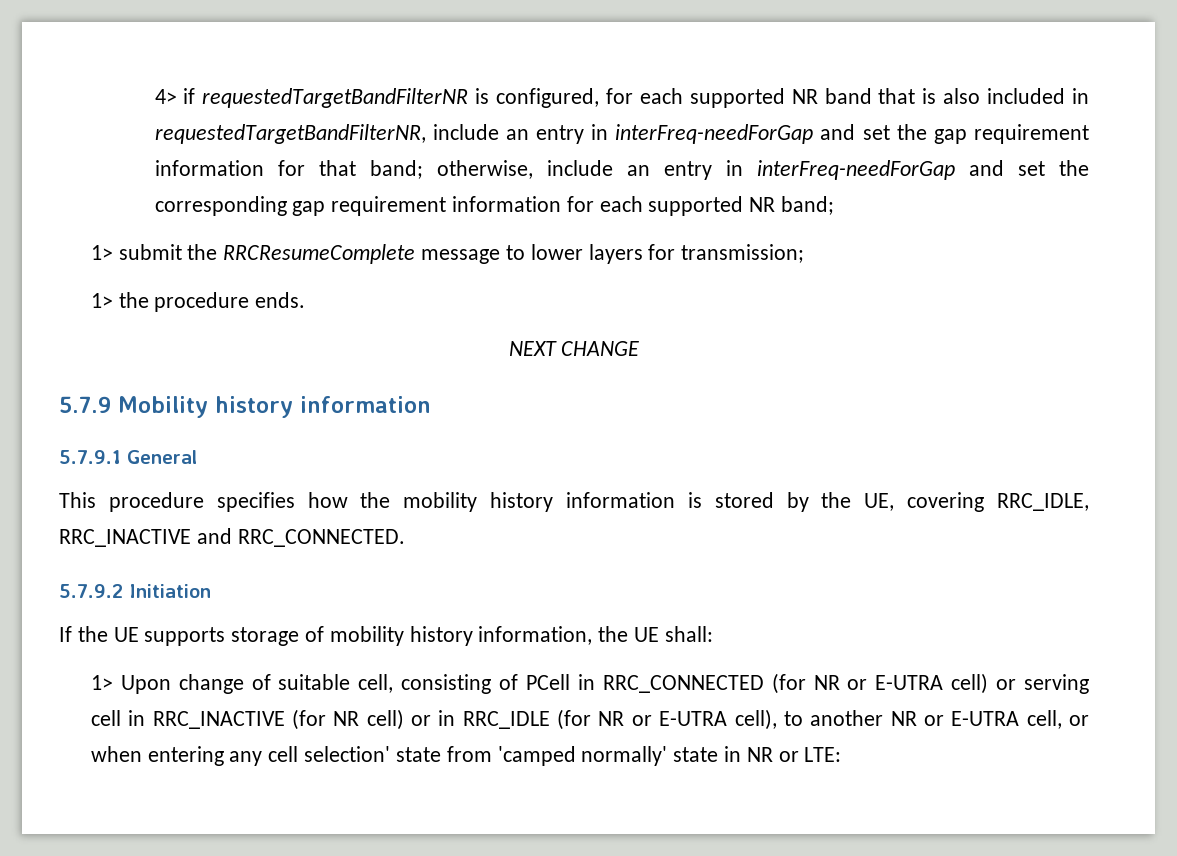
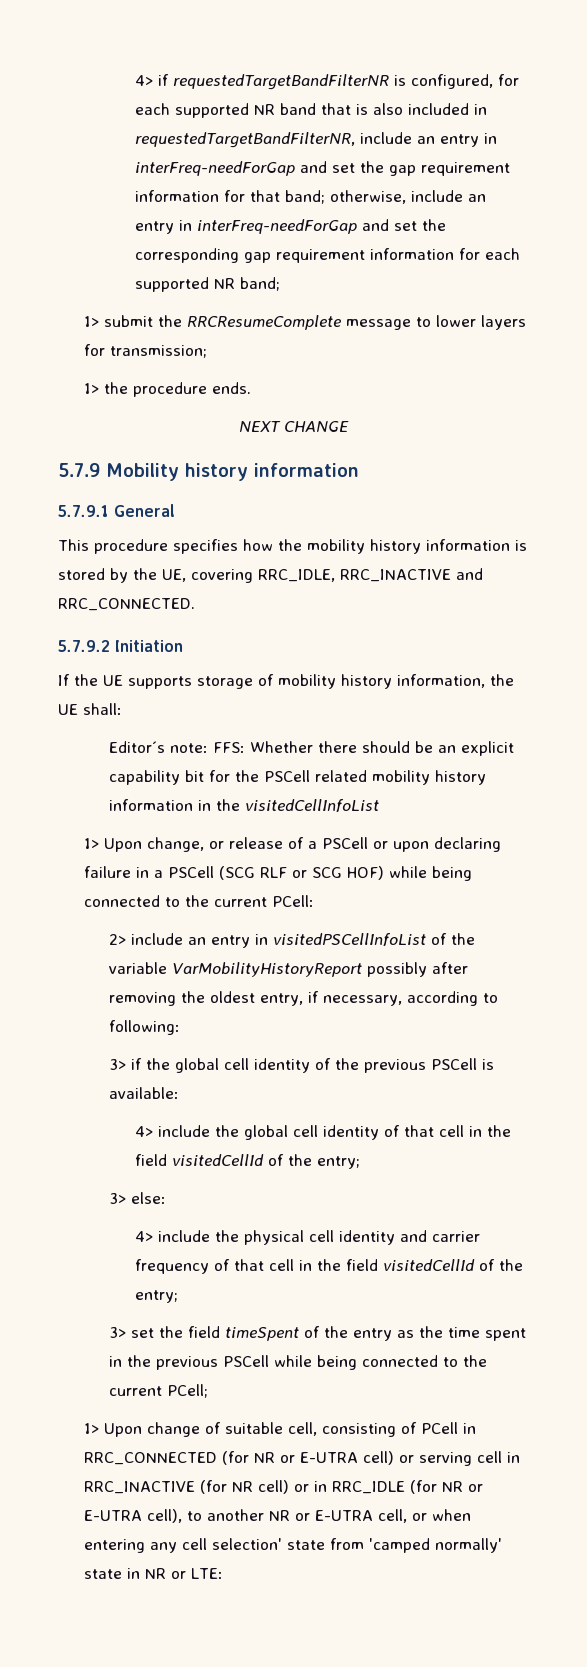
(713, 634) none -> [109,741,515,756] [109,770,487,785] [109,799,380,812] [83,837,501,852] [83,866,472,881] [83,895,314,907] [109,933,476,948] [109,962,469,977] [109,991,499,1006] [109,1020,181,1035] [109,1058,495,1073] [109,1087,180,1099] [134,1125,511,1140] [134,1154,360,1169] [109,1192,167,1204] [134,1230,480,1245] [134,1259,523,1274] [134,1290,178,1303] [109,1326,527,1341] [109,1355,488,1370] [109,1384,209,1398] // Editor´s note: FFS: Whether there should be an explicit capability bit for the PSCell related mobility history information in the visitedCellInfoList // 1> Upon change, or release of a PSCell or upon declaring failure in a PSCell (SCG RLF or SCG HOF) while being connected to the current PCell: // 2> include an entry in visitedPSCellInfoList of the variable VarMobilityHistoryReport possibly after removing the oldest entry, if necessary, according to following: // 3> if the global cell identity of the previous PSCell is available: // 4> include the global cell identity of that cell in the field visitedCellId of the entry; // 3> else: // 4> include the physical cell identity and carrier frequency of that cell in the field visitedCellId of the entry; // 3> set the field timeSpent of the entry as the time spent in the previous PSCell while being connected to the current PCell;

